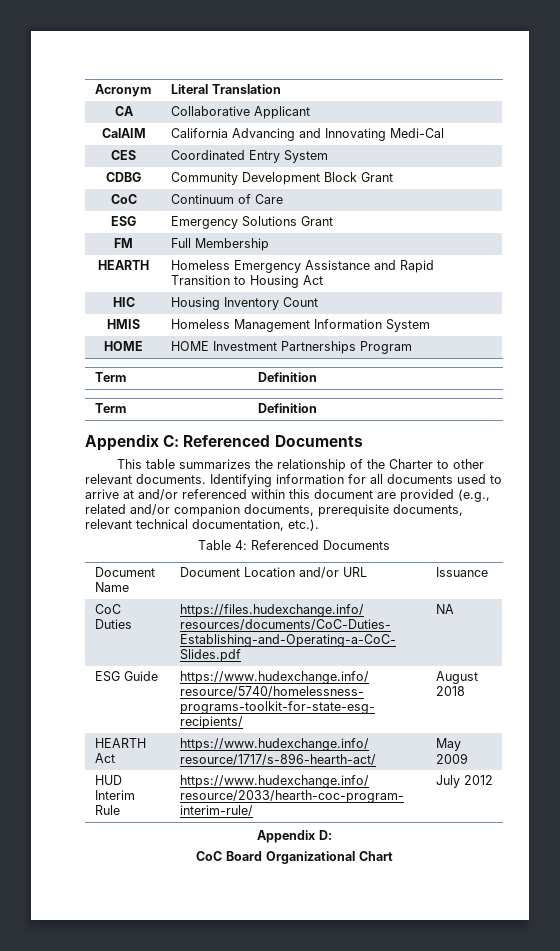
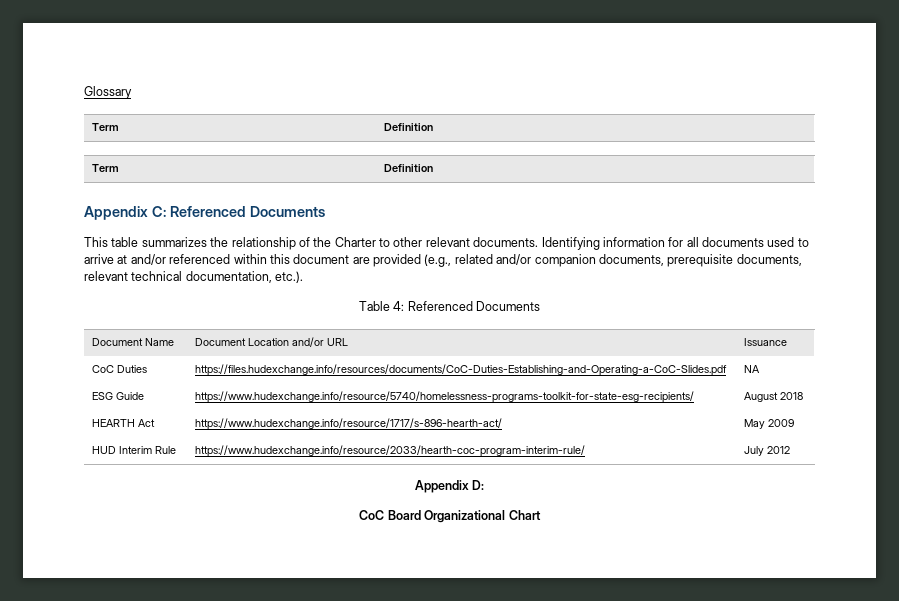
[94,84,151,97] [170,84,281,94] [114,106,134,116] [170,106,310,119] [101,128,146,138] [170,128,444,141] [111,150,136,160] [170,150,328,163] [106,172,141,182] [170,172,393,185] [110,194,137,204] [170,194,283,204] [111,216,136,226] [170,216,333,229] [114,238,133,248] [170,238,269,251] [98,260,149,270] [170,260,434,273] [170,275,323,288] [112,297,135,307] [170,297,318,310] [107,319,140,329] [170,319,430,332] [104,341,143,351] [170,341,412,354] Acronym | Literal Translation // CA | Collaborative Applicant // CalAIM | California Advancing and Innovating Medi-Cal // CES | Coordinated Entry System // CDBG | Community Development Block Grant // CoC | Continuum of Care // ESG | Emergency Solutions Grant // FM | Full Membership // HEARTH | Homeless Emergency Assistance and Rapid Transition to Housing Act // HIC | Housing Inventory Count // HMIS | Homeless Management Information System // HOME | HOME Investment Partnerships Program -> [84,86,132,99] Glossary

